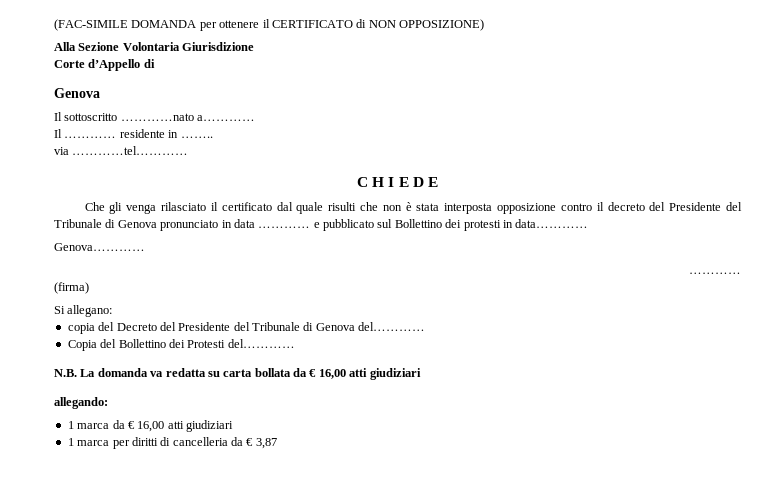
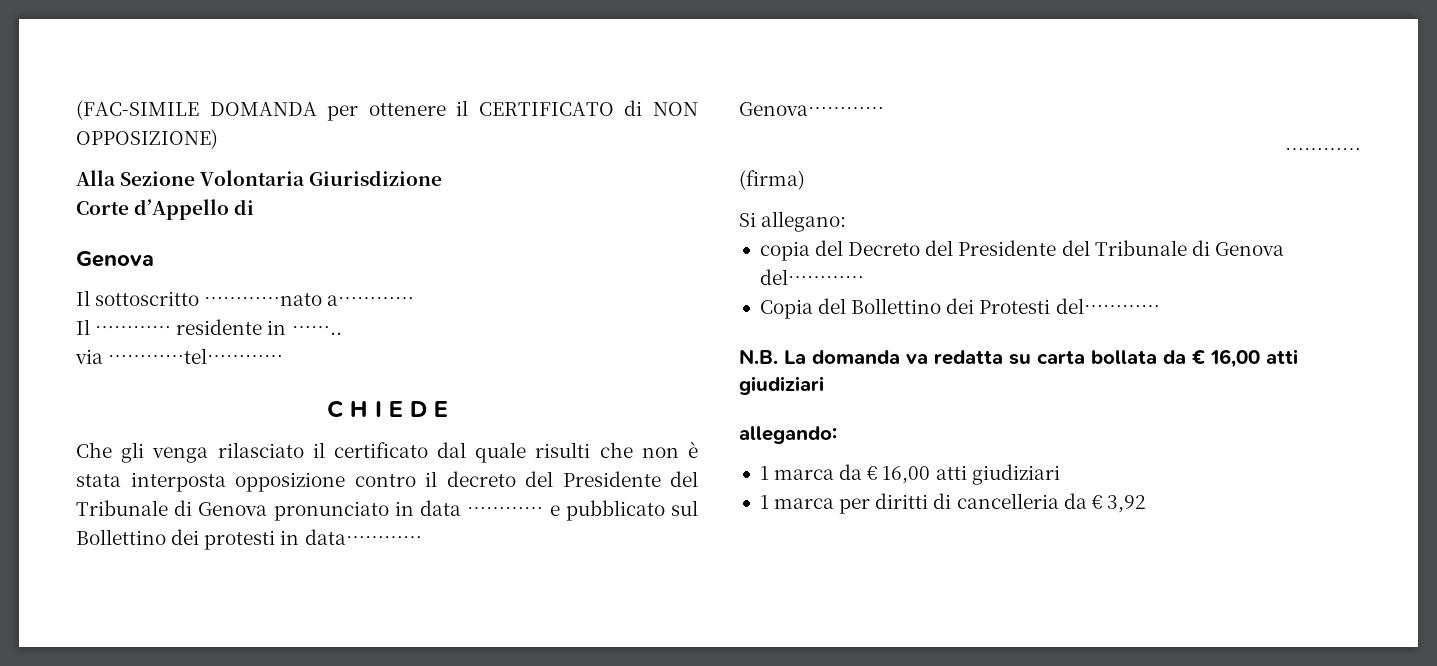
[255,438,277,449] 3,87 -> [1106,495,1146,513] 3,92

